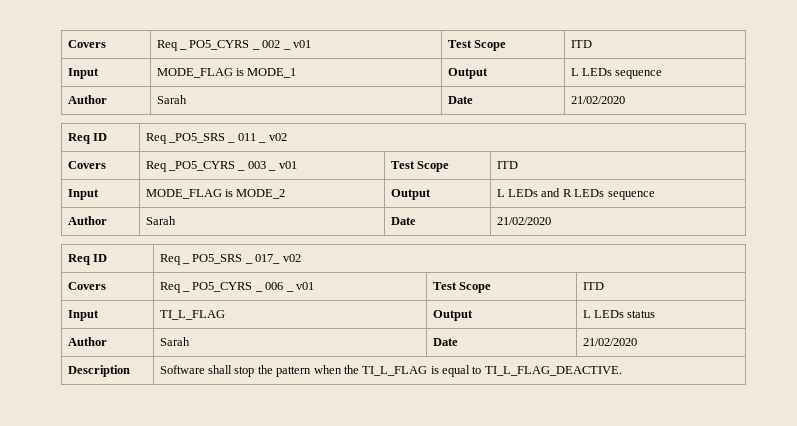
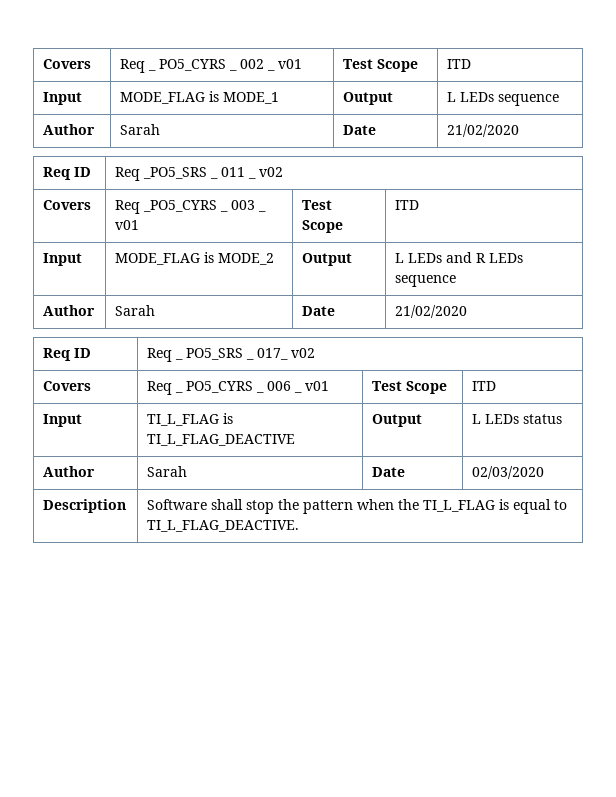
(225, 315) none -> [223,413,234,424] [147,434,296,446] is TI_L_FLAG_DEACTIVE
[582,338,637,346] 21/02/2020 -> [472,466,545,479] 02/03/2020

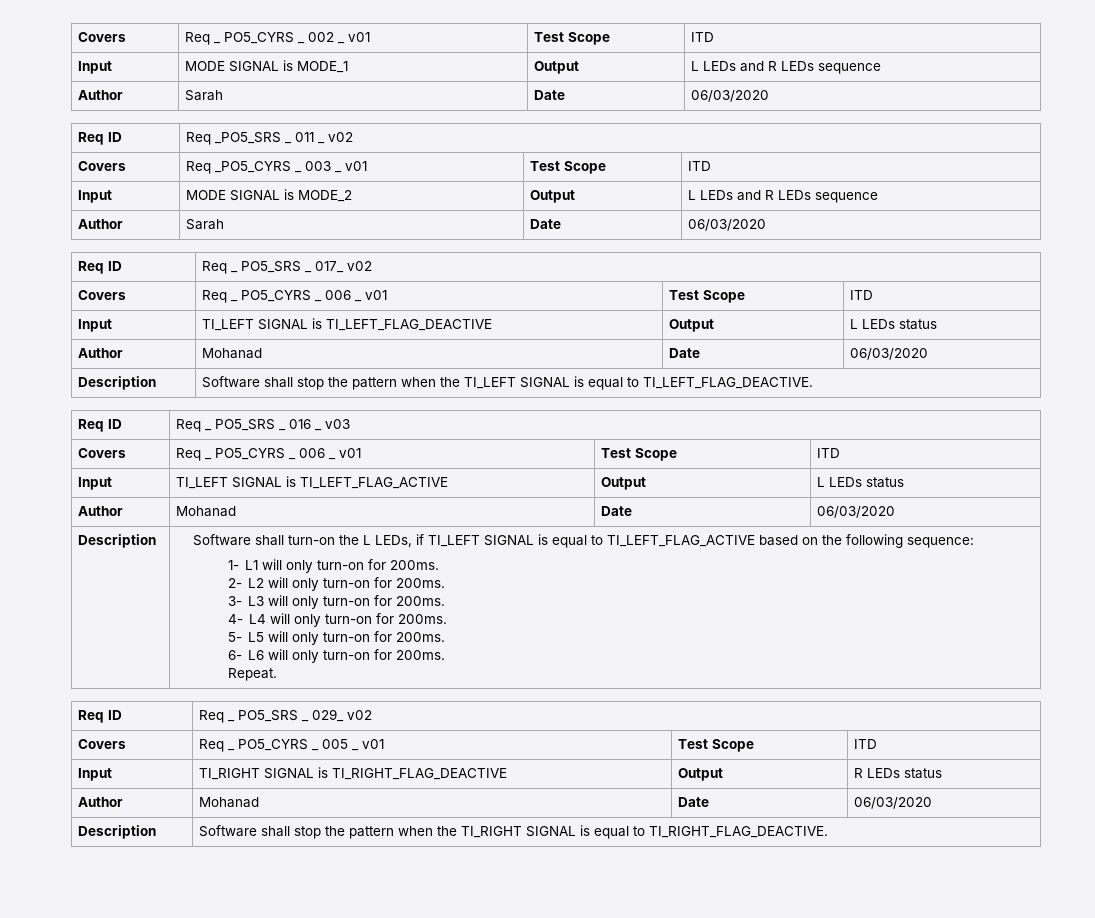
[120,92,206,104] MODE_FLAG -> [185,61,280,72] MODE SIGNAL
[498,94,560,106] [43,124,96,135] [120,124,161,135] [343,125,377,135] [447,124,520,137] sequence // Author | Sarah | Date | 21/02/2020 -> [740,61,882,74] [78,90,124,100] [185,90,224,101] [534,90,566,100] [691,90,770,102] and R LEDs sequence // Author | Sarah | Date | 06/03/2020
[115,253,201,265] MODE_FLAG -> [186,190,281,201] MODE SIGNAL
[395,305,468,318] 21/02/2020 -> [688,219,767,231] 06/03/2020
[147,413,234,426] [147,434,296,446] [372,414,423,427] [472,414,563,424] [43,466,96,477] [147,466,188,477] [372,467,406,477] [472,466,545,479] [43,499,127,513] [147,499,568,514] [147,520,300,532] TI_L_FLAG is TI_L_FLAG_DEACTIVE | Output | L LEDs status // Author | Sarah | Date | 02/03/2020 // Description | Software shall stop the pattern when the TI_L_FLAG is equal to TI_L_FLAG_DEACTIVE. -> [202,318,493,331] [669,319,715,332] [850,319,938,330] [78,348,124,358] [202,348,263,359] [669,348,701,358] [850,348,929,360] [78,376,157,390] [202,376,814,390] [78,419,123,432] [176,419,287,432] [289,419,312,429] [315,429,323,431] [325,419,351,429] [78,448,127,458] [176,448,297,461] [299,448,326,458] [329,458,337,460] [339,448,362,458] [601,448,678,461] [817,448,841,458] [78,477,113,490] [176,476,449,489] [601,477,647,490] [817,477,905,488] [78,506,124,516] [176,506,237,517] [601,506,633,516] [817,506,896,518] [78,534,157,548] [193,534,975,548] [227,559,440,573] [227,577,446,591] [227,595,446,609] [227,613,448,627] [227,631,446,645] [227,649,446,663] [227,668,277,681] [78,710,123,723] [199,709,373,723] [78,739,127,749] [199,739,320,752] [322,739,349,749] [352,749,360,751] [362,739,385,749] [678,739,755,752] [854,739,878,749] [78,768,113,781] [199,767,508,780] [678,768,724,781] [854,768,943,779] [78,797,124,807] [199,797,260,808] [678,797,710,807] [854,797,933,809] [78,825,157,839] [199,825,829,839] TI_LEFT SIGNAL is TI_LEFT_FLAG_DEACTIVE | Output | L LEDs status // Author | Mohanad | Date | 06/03/2020 // Description | Software shall stop the pattern when the TI_LEFT SIGNAL is equal to TI_LEFT_FLAG_DEACTIVE. // Req ID | Req _ PO5_SRS _ 016 _ v03 // Covers | Req _ PO5_CYRS _ 006 _ v01 | Test Scope | ITD // Input | TI_LEFT SIGNAL is TI_LEFT_FLAG_ACTIVE | Output | L LEDs status // Author | Mohanad | Date | 06/03/2020 // Description | Software shall turn-on the L LEDs, if TI_LEFT SIGNAL is equal to TI_LEFT_FLAG_ACTIVE based on the following sequence: // 1- L1 will only turn-on for 200ms. // 2- L2 will only turn-on for 200ms. // 3- L3 will only turn-on for 200ms. // 4- L4 will only turn-on for 200ms. // 5- L5 will only turn-on for 200ms. // 6- L6 will only turn-on for 200ms. // Repeat. // Req ID | Req _ PO5_SRS _ 029_ v02 // Covers | Req _ PO5_CYRS _ 005 _ v01 | Test Scope | ITD // Input | TI_RIGHT SIGNAL is TI_RIGHT_FLAG_DEACTIVE | Output | R LEDs status // Author | Mohanad | Date | 06/03/2020 // Description | Software shall stop the pattern when the TI_RIGHT SIGNAL is equal to TI_RIGHT_FLAG_DEACTIVE.

